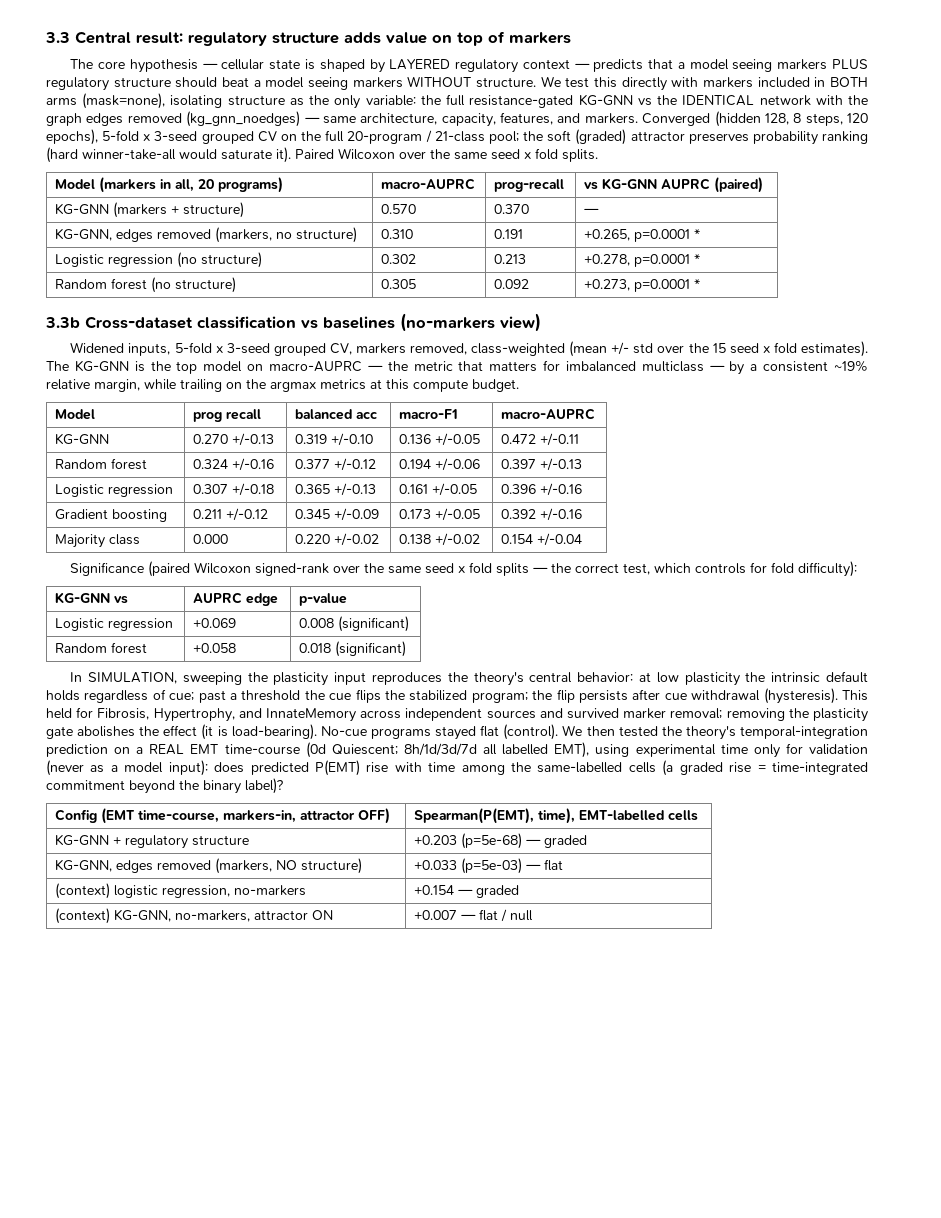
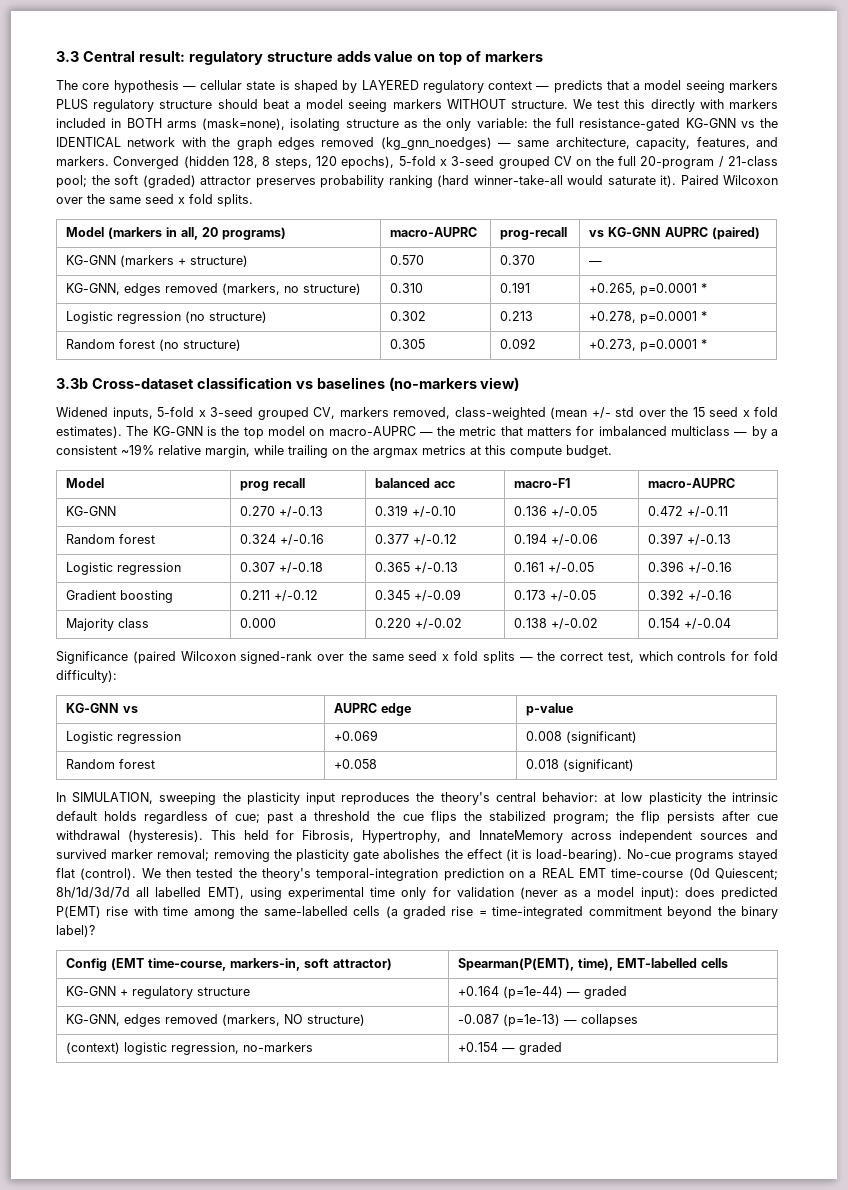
[300,808,391,824] attractor OFF) -> [303,958,392,970] soft attractor)
[414,833,523,849] +0.203 (p=5e-68) -> [457,986,563,999] +0.164 (p=1e-44)
[414,858,564,874] +0.033 (p=5e-03) — flat -> [457,1014,638,1027] -0.087 (p=1e-13) — collapses
[55,908,334,924] [414,909,534,922] // (context) KG-GNN, no-markers, attractor ON | +0.007 — flat / null -> (562, 1048) none

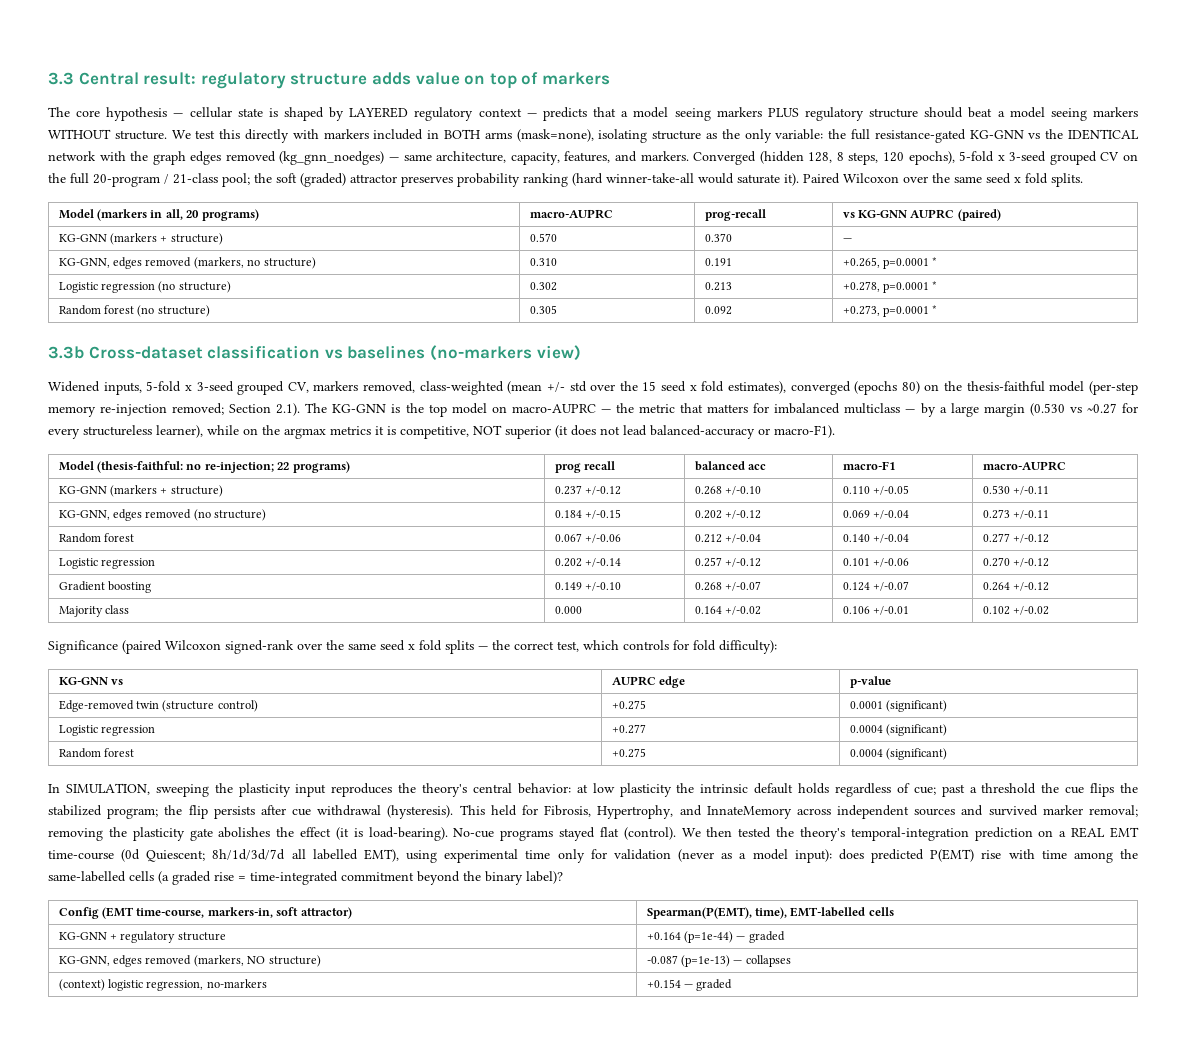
[56,426,122,438] estimates). -> [727,381,1139,395] [48,403,301,417] estimates), converged (epochs 80) on the thesis-faithful model (per-step memory re-injection removed; Section 2.1).
[56,444,612,458] [65,478,104,488] consistent ~19% relative margin, while trailing on the argmax metrics at this compute budget. // Model -> [950,403,1139,417] [48,425,835,439] [58,461,350,473] large margin (0.530 vs ~0.27 for every structureless learner), while on the argmax metrics it is competitive, NOT superior (it does not lead balanced-accuracy or macro-F1). // Model (thesis-faithful: no re-injection; 22 programs)
[239,506,323,517] [374,505,456,517] [513,506,597,517] [647,506,728,517] [65,534,155,544] [239,534,324,545] [374,534,457,545] [513,533,598,545] [647,533,731,545] [65,562,181,575] [239,562,323,573] [374,562,458,573] [513,562,594,573] [647,561,732,573] [65,590,173,603] [239,590,318,601] [374,589,461,601] [513,590,596,601] [647,589,732,601] | 0.270 +/-0.13 | 0.319 +/-0.10 | 0.136 +/-0.05 | 0.472 +/-0.11 // Random forest | 0.324 +/-0.16 | 0.377 +/-0.12 | 0.194 +/-0.06 | 0.397 +/-0.13 // Logistic regression | 0.307 +/-0.18 | 0.365 +/-0.13 | 0.161 +/-0.05 | 0.396 +/-0.16 // Gradient boosting | 0.211 +/-0.12 | 0.345 +/-0.09 | 0.173 +/-0.05 | 0.392 +/-0.16 -> [110,485,223,497] [554,485,622,495] [694,486,762,495] [842,485,910,495] [982,485,1050,495] [58,509,267,521] [554,509,622,519] [694,510,762,519] [842,510,910,519] [982,509,1050,519] [58,533,135,543] [554,533,622,543] [694,534,762,543] [842,534,910,543] [982,533,1050,543] [58,558,156,569] [554,558,622,567] [694,557,762,567] [842,558,910,567] [982,557,1050,567] [58,581,152,593] [554,582,622,591] [694,581,762,591] [842,581,910,591] [982,582,1050,591] (markers + structure) | 0.237 +/-0.12 | 0.268 +/-0.10 | 0.110 +/-0.05 | 0.530 +/-0.11 // KG-GNN, edges removed (no structure) | 0.184 +/-0.15 | 0.202 +/-0.12 | 0.069 +/-0.04 | 0.273 +/-0.11 // Random forest | 0.067 +/-0.06 | 0.212 +/-0.04 | 0.140 +/-0.04 | 0.277 +/-0.12 // Logistic regression | 0.202 +/-0.14 | 0.257 +/-0.12 | 0.101 +/-0.06 | 0.270 +/-0.12 // Gradient boosting | 0.149 +/-0.10 | 0.268 +/-0.07 | 0.124 +/-0.07 | 0.264 +/-0.12
[374,618,462,629] [513,618,598,629] [647,618,731,629] 0.220 +/-0.02 | 0.138 +/-0.02 | 0.154 +/-0.04 -> [694,606,762,615] [842,606,910,615] [982,606,1050,615] 0.164 +/-0.02 | 0.106 +/-0.01 | 0.102 +/-0.02
[65,731,181,744] [333,730,378,741] [525,731,562,741] // Logistic regression | +0.069 | 0.008 -> [58,700,258,712] [611,700,646,710] [849,700,948,712] [58,725,156,736] [611,724,646,734] [849,725,883,733] // Edge-removed twin (structure control) | +0.275 | 0.0001 (significant) // Logistic regression | +0.277 | 0.0004
[333,759,377,769] [525,759,559,769] +0.058 | 0.018 -> [611,748,646,758] [849,749,883,757] +0.275 | 0.0004

